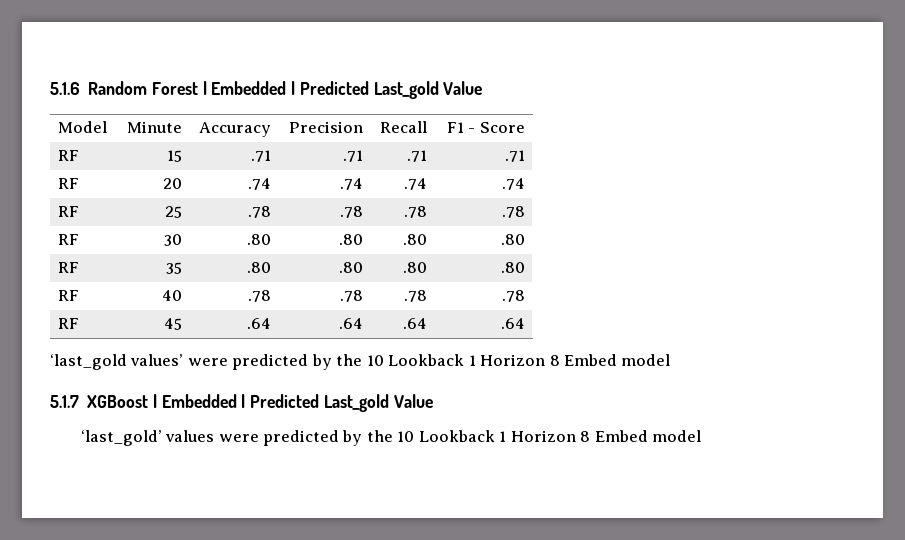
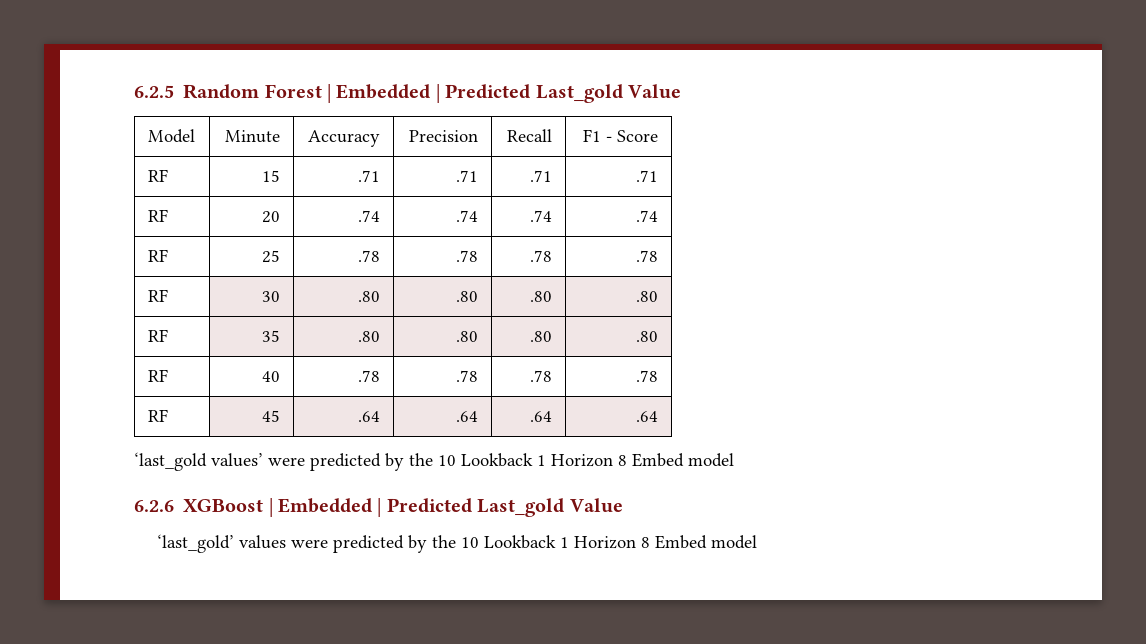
[50,82,80,95] 5.1.6 -> [134,85,174,98] 6.2.5
[50,395,79,408] 5.1.7 -> [134,500,174,512] 6.2.6

